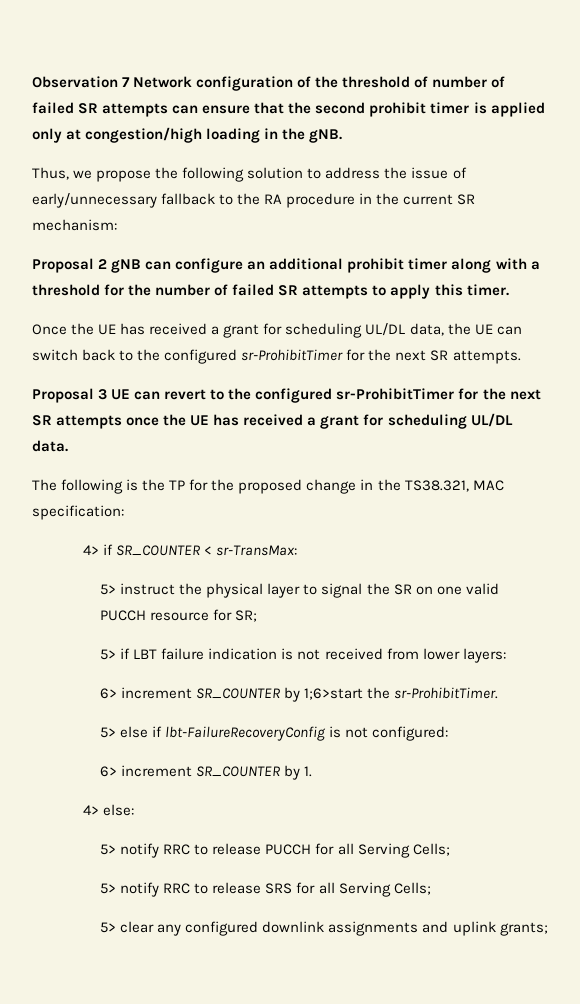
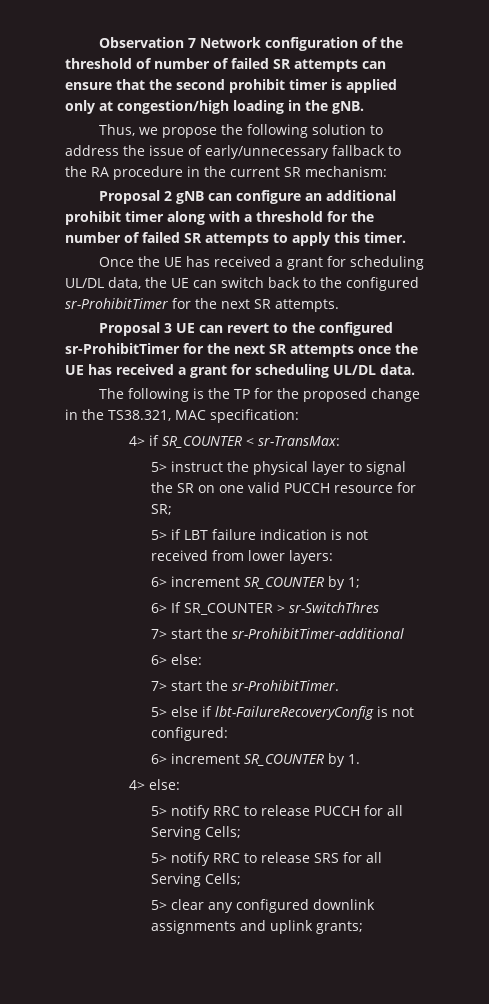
[304,688,364,700] 1;6>start -> [347,577,360,588] [150,602,379,615] [150,628,404,639] [150,654,202,665] [150,681,202,691] 1; // 6> If SR_COUNTER > sr-SwitchThres // 7> start the sr-ProhibitTimer-additional // 6> else: // 7> start

